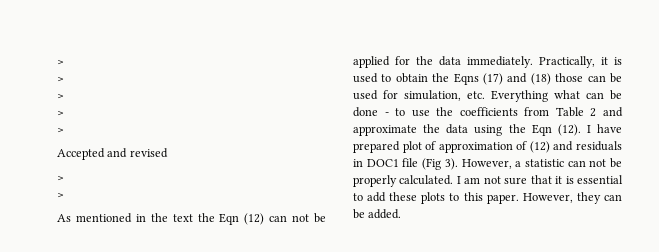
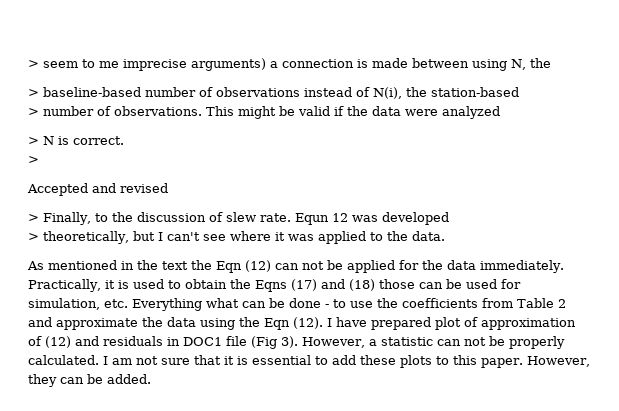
[57,60,64,65] [57,77,64,82] [57,94,64,99] [57,111,64,116] > // > // > // > -> [28,58,551,71] [28,87,519,99] [28,106,500,119] [28,136,124,145] > seem to me imprecise arguments) a connection is made between using N, the // > baseline-based number of observations instead of N(i), the station-based // > number of observations. This might be valid if the data were analyzed // > N is correct.
[57,193,64,198] // > -> [43,212,449,225] [28,231,445,244] Finally, to the discussion of slew rate. Equn 12 was developed // > theoretically, but I can't see where it was applied to the data.

